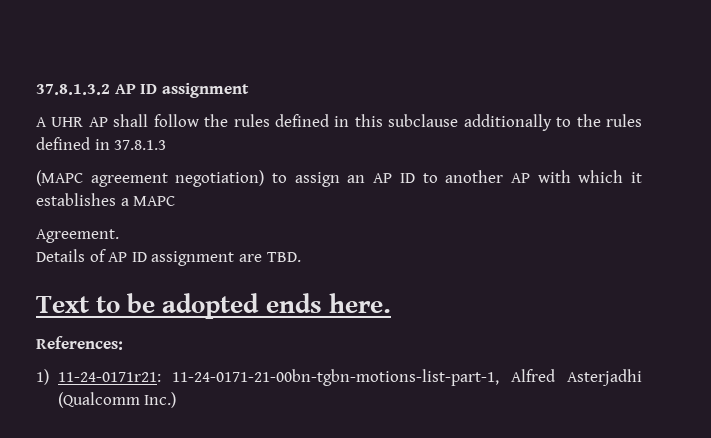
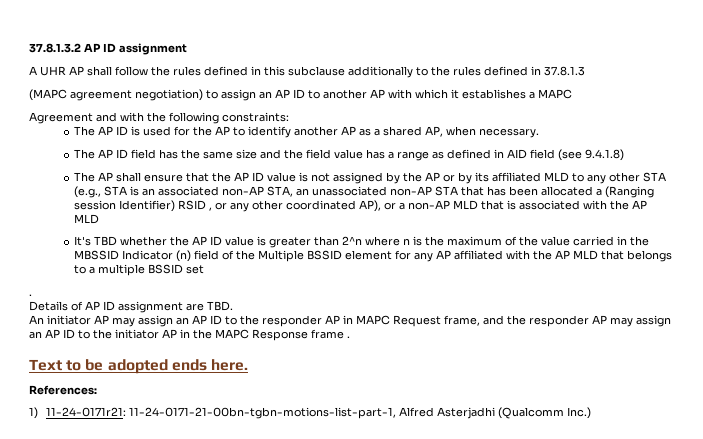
[36,229,119,243] Agreement. -> [29,112,289,124] [74,126,540,138] [74,149,625,161] [74,172,667,184] [74,186,655,198] [74,200,648,212] [74,214,100,224] [74,236,650,248] [74,250,673,262] [74,264,205,276] [29,294,32,296] Agreement and with the following constraints: // The AP ID is used for the AP to identify another AP as a shared AP, when necessary. // The AP ID field has the same size and the field value has a range as defined in AID field (see 9.4.1.8) // The AP shall ensure that the AP ID value is not assigned by the AP or by its affiliated MLD to any other STA (e.g., STA is an associated non-AP STA, an unassociated non-AP STA that has been allocated a (Ranging session Identifier) RSID , or any other coordinated AP), or a non-AP MLD that is associated with the AP MLD // It's TBD whether the AP ID value is greater than 2^n where n is the maximum of the value carried in the MBSSID Indicator (n) field of the Multiple BSSID element for any AP affiliated with the AP MLD that belongs to a multiple BSSID set // .
(301, 257) none -> [29,315,671,327] [29,329,350,341] // An initiator AP may assign an AP ID to the responder AP in MAPC Request frame, and the responder AP may assign an AP ID to the initiator AP in the MAPC Response frame .

